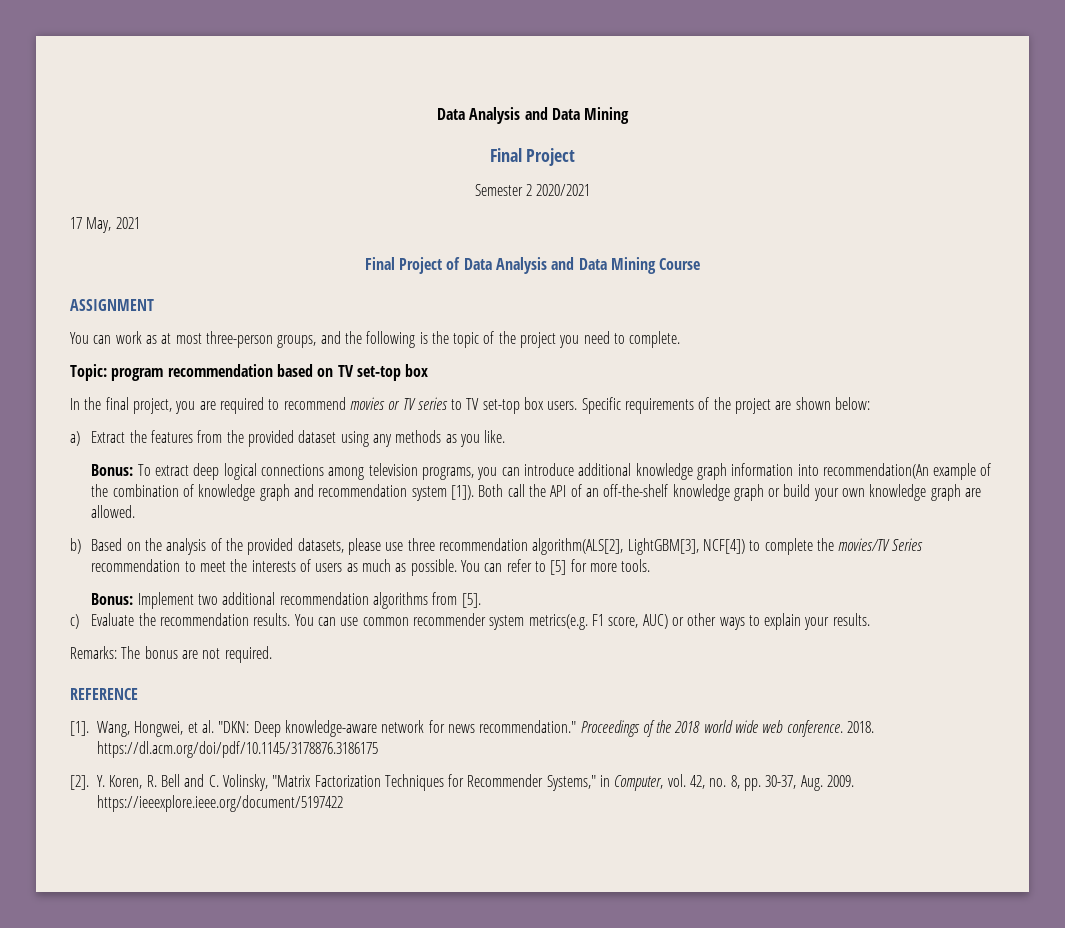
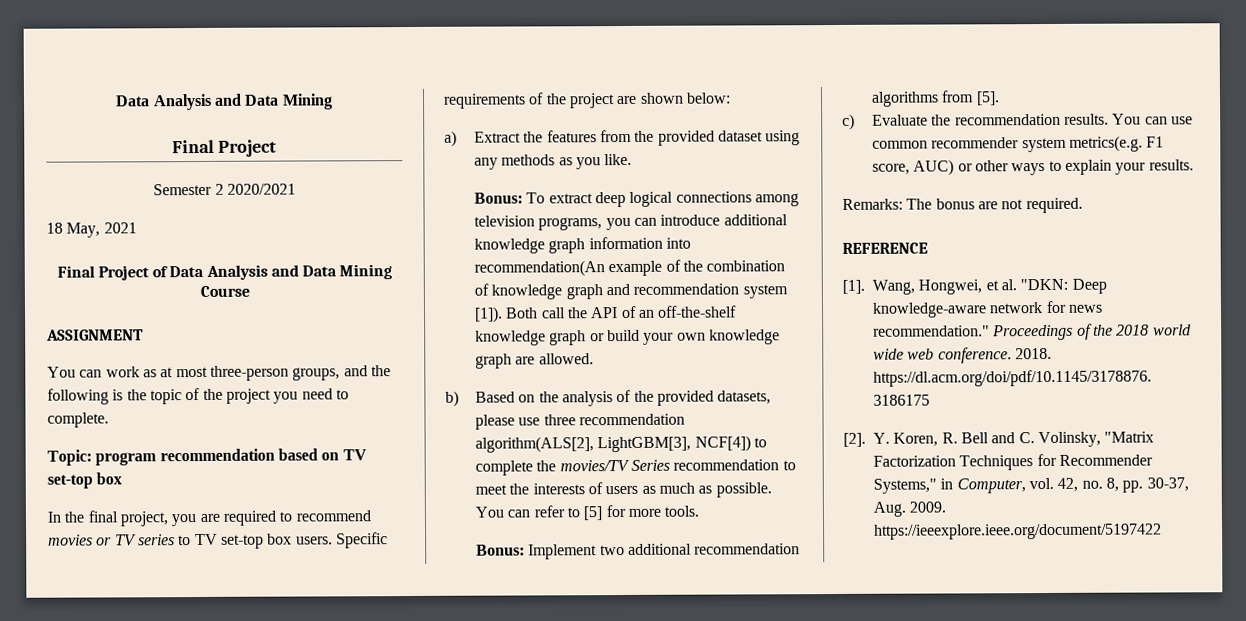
[70,217,82,229] 17 -> [46,222,63,234] 18

